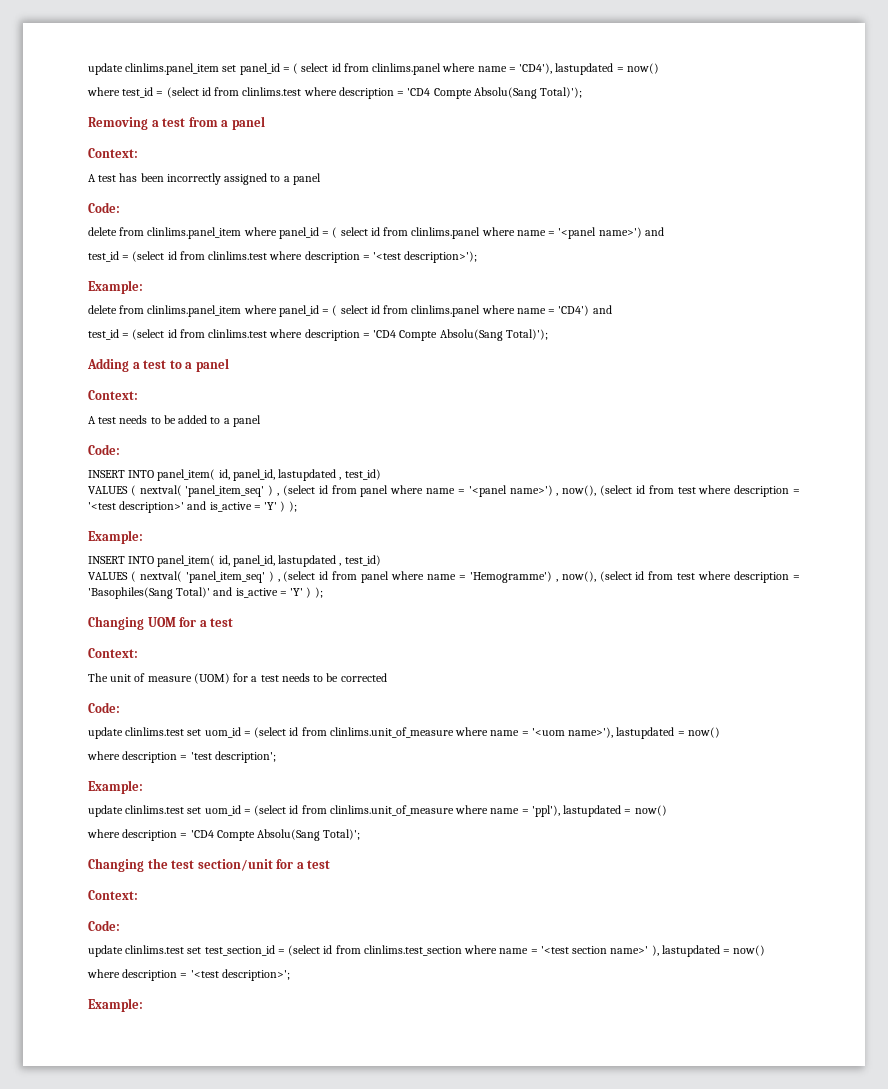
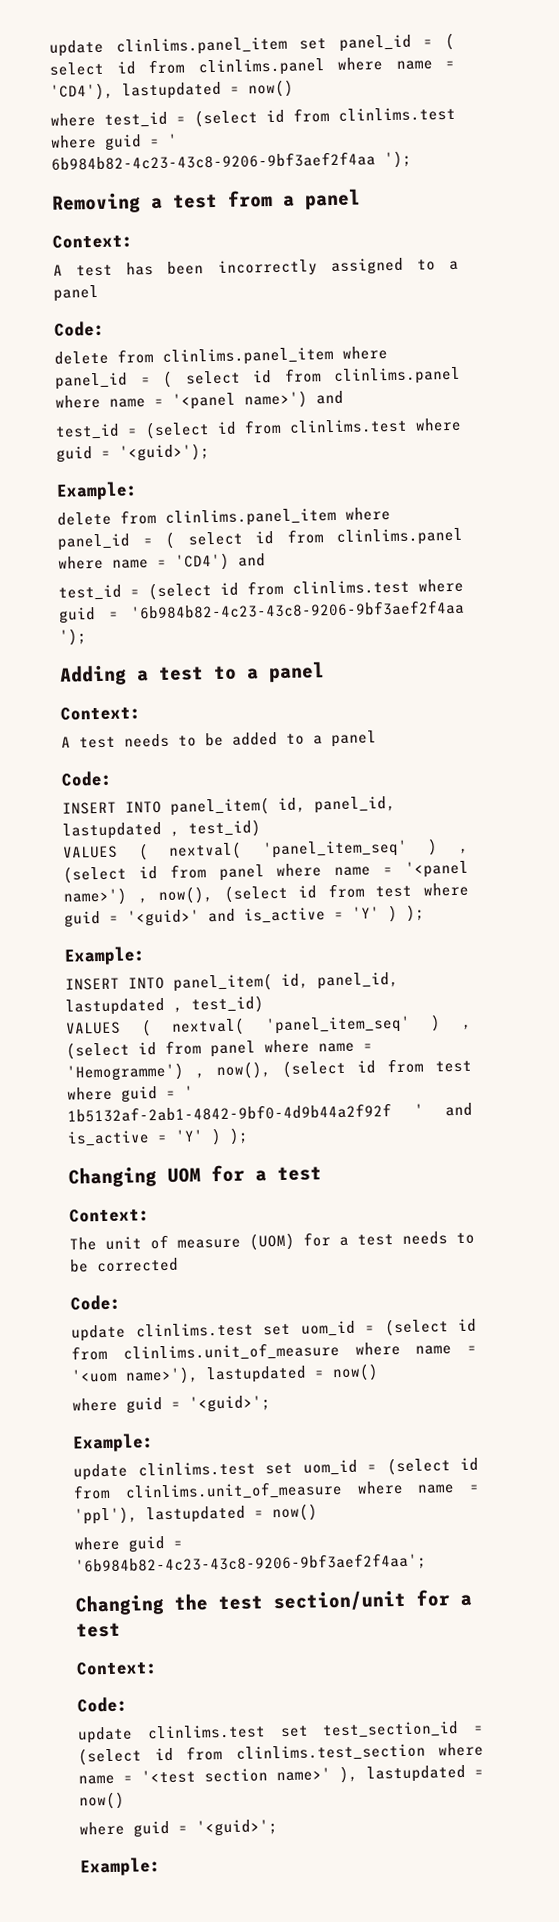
[338,87,583,99] description = 'CD4 Compte Absolu(Sang Total)'); -> [104,133,178,151] [51,150,412,171] guid = ' 6b984b82-4c23-43c8-9206-9bf3aef2f4aa ');
[304,251,478,263] description = '<test description>'); -> [56,443,210,463] guid = '<guid>');
[304,329,548,341] description = 'CD4 Compte Absolu(Sang Total)'); -> [58,599,465,624] [59,628,87,646] guid = '6b984b82-4c23-43c8-9206-9bf3aef2f4aa ');
[734,485,801,497] [88,501,185,513] description = '<test description>' -> [64,909,200,928] guid = '<guid>'
[734,571,800,583] [88,587,211,599] description = 'Basophiles(Sang Total)' -> [121,1085,194,1103] [67,1103,424,1123] guid = ' 1b5132af-2ab1-4842-9bf0-4d9b44a2f92f '
[122,751,276,763] description = 'test description'; -> [126,1395,271,1414] guid = '<guid>';
[122,829,361,841] description = 'CD4 Compte Absolu(Sang Total)'; -> [128,1536,183,1553] [75,1552,427,1575] guid = '6b984b82-4c23-43c8-9206-9bf3aef2f4aa';
[122,969,290,981] description = '<test description>'; -> [133,1819,278,1838] guid = '<guid>';

